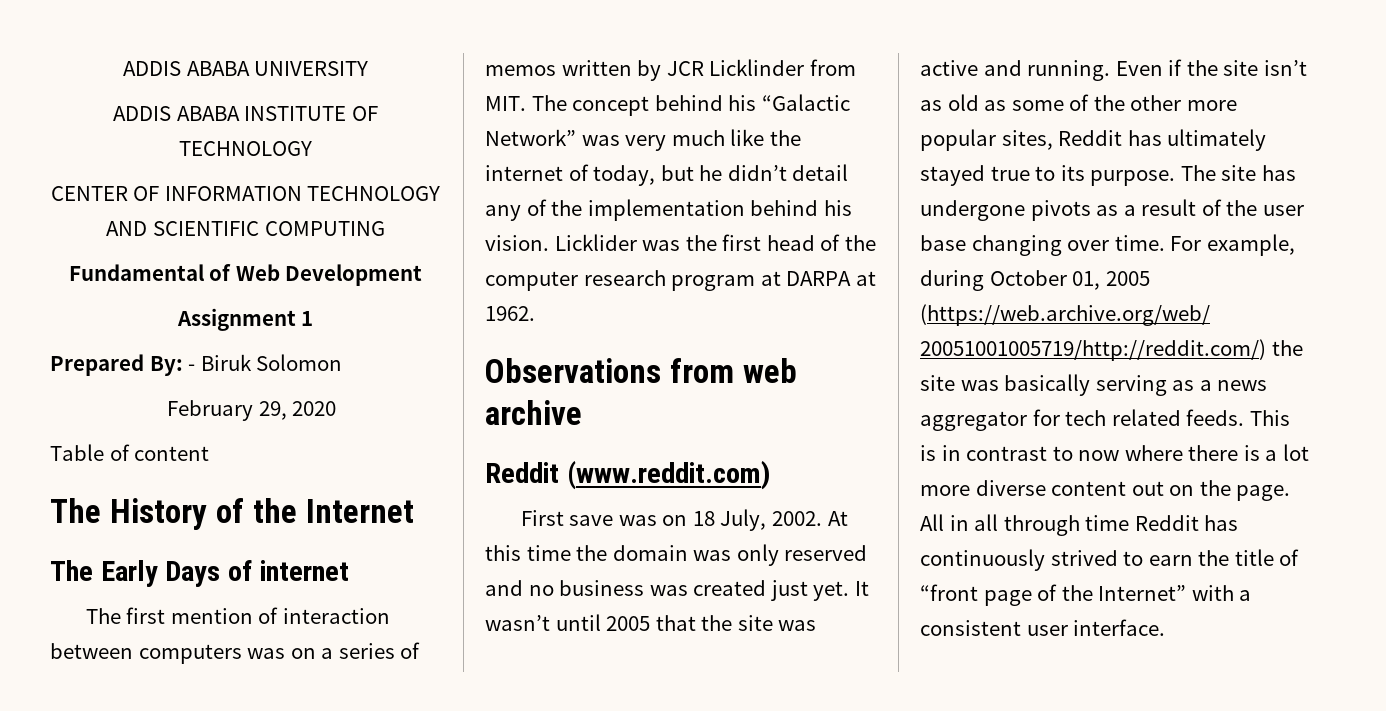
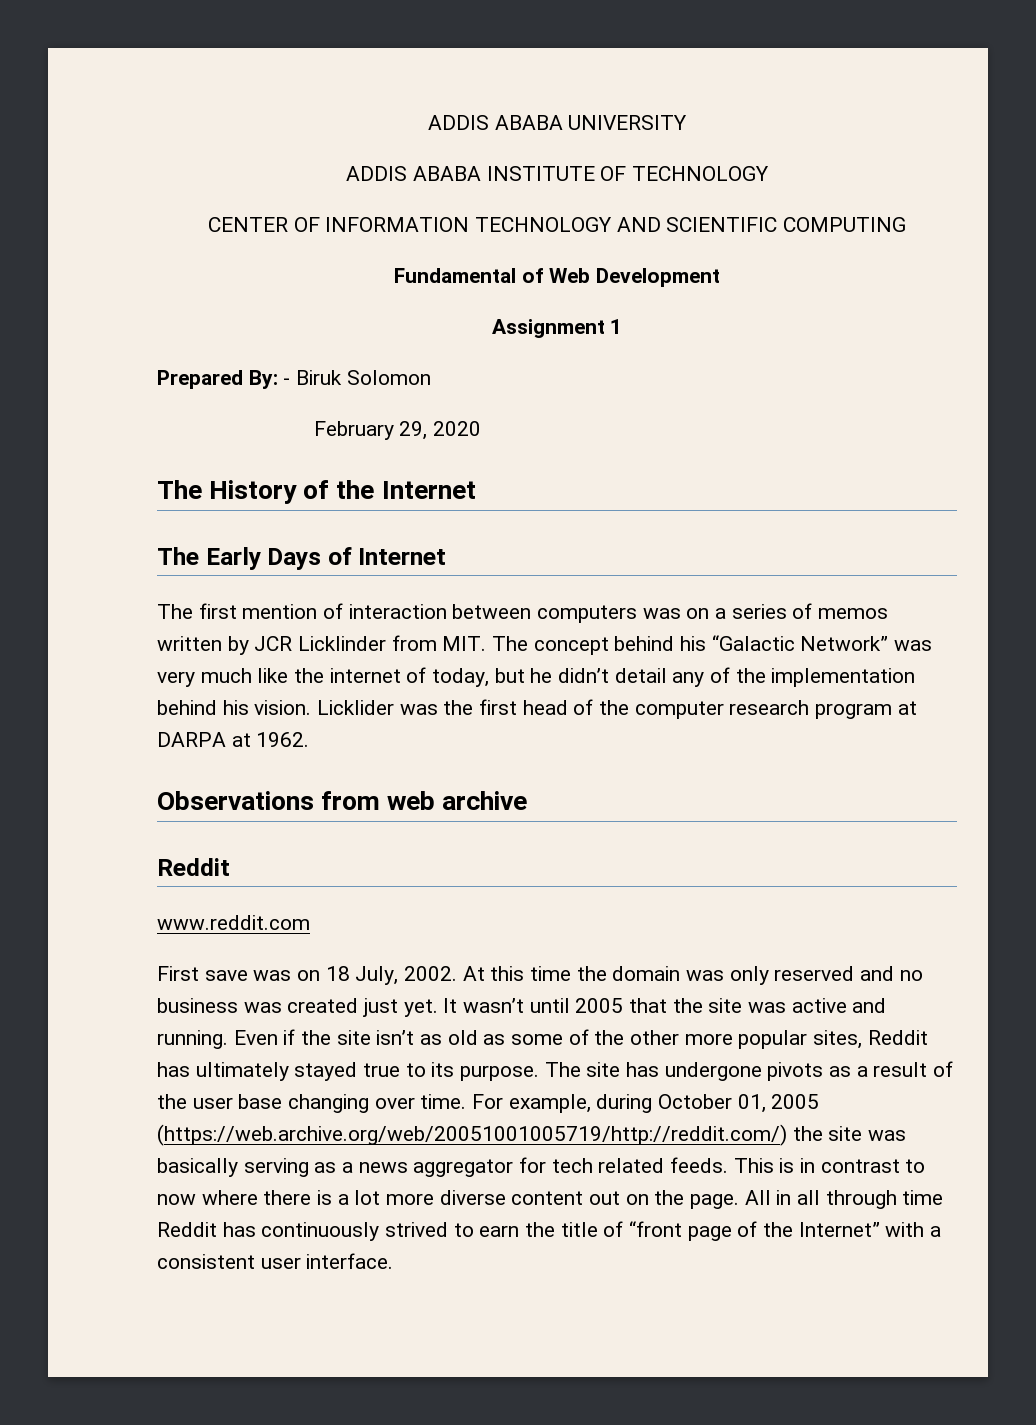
[50,444,210,461] // Table of content -> (481, 428) none
[259,560,349,581] internet -> [358,548,447,565] Internet
[566,461,770,490] (www.reddit.com) -> [157,915,310,930] // www.reddit.com

